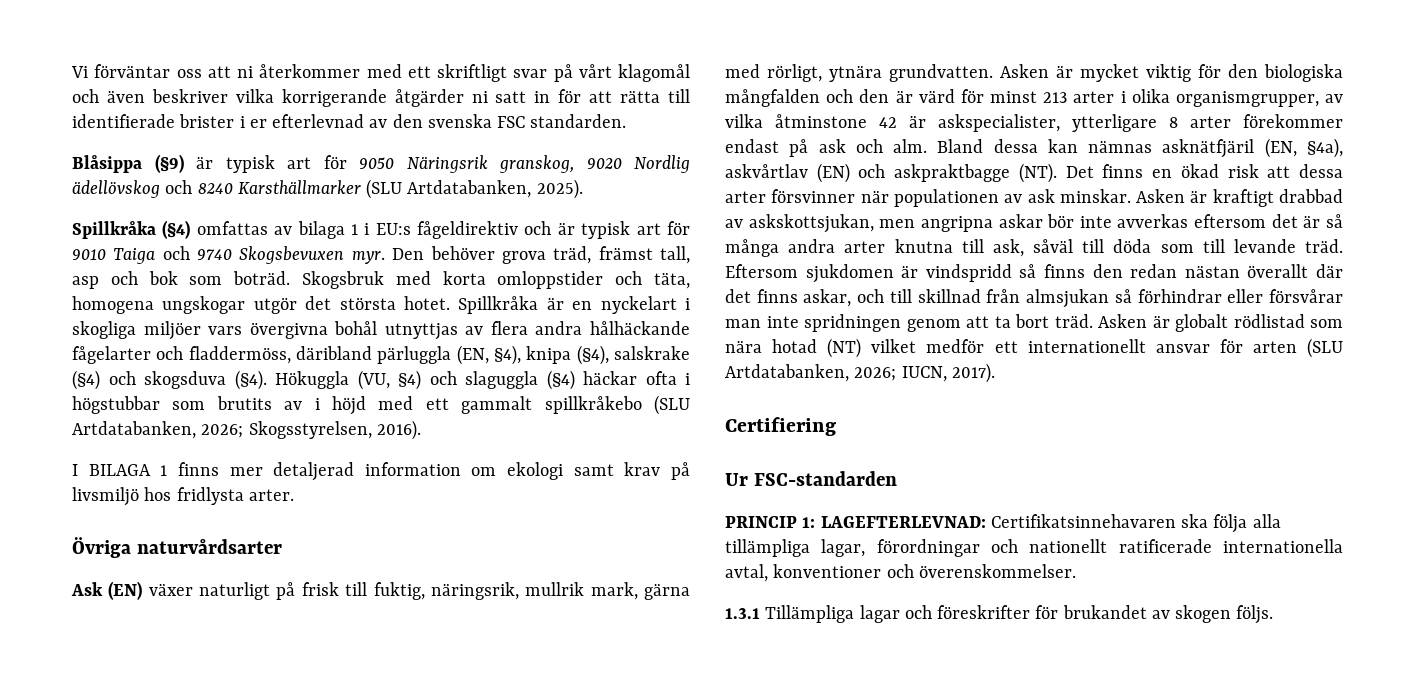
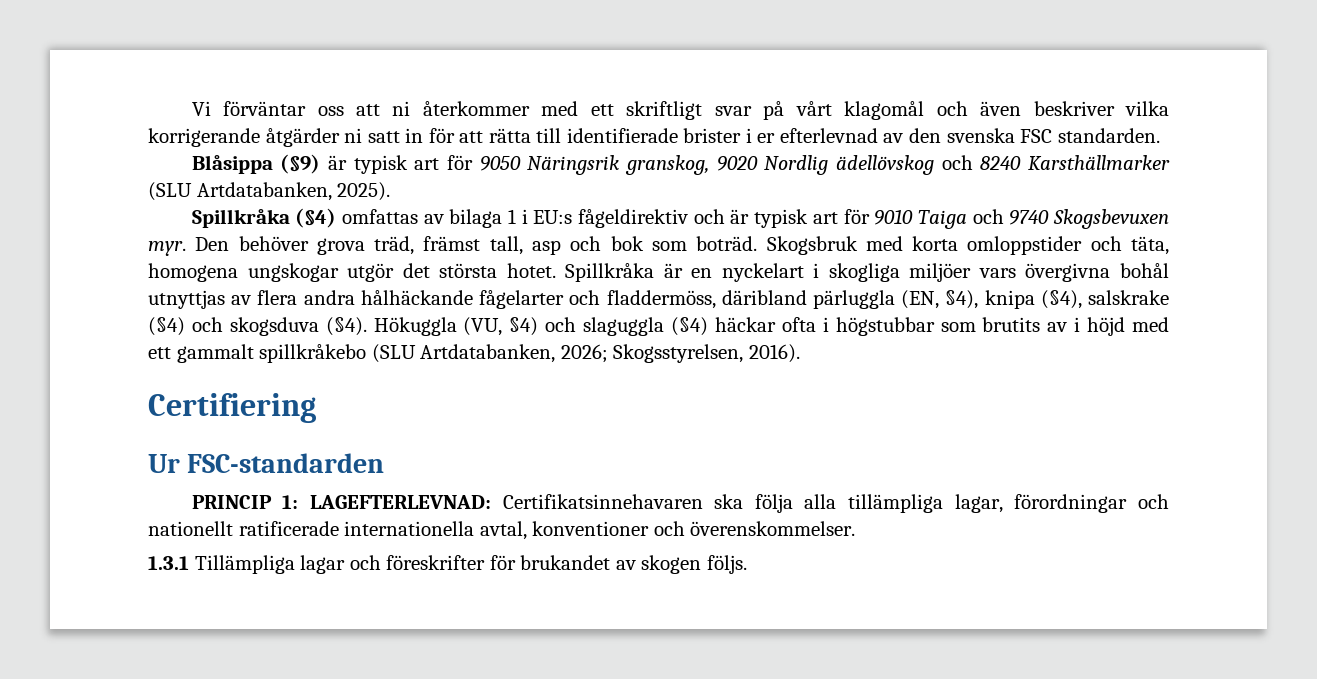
[72,462,690,481] [72,487,294,506] [72,537,282,558] [71,581,691,600] [725,64,1343,82] [725,89,1343,107] [725,114,1343,132] [725,138,1343,158] [725,163,1344,183] [725,189,1343,207] [725,214,1343,233] [725,239,1343,257] [725,264,1344,283] [725,289,1343,308] [725,314,1343,332] [725,338,1343,358] [725,363,995,383] // I BILAGA 1 finns mer detaljerad information om ekologi samt krav på livsmiljö hos fridlysta arter. // Övriga naturvårdsarter // Ask (EN) växer naturligt på frisk till fuktig, näringsrik, mullrik mark, gärna med rörligt, ytnära grundvatten. Asken är mycket viktig för den biologiska mångfalden och den är värd för minst 213 arter i olika organismgrupper, av vilka åtminstone 42 är askspecialister, ytterligare 8 arter förekommer endast på ask och alm. Bland dessa kan nämnas asknätfjäril (EN, §4a), askvårtlav (EN) och askpraktbagge (NT). Det finns en ökad risk att dessa arter försvinner när populationen av ask minskar. Asken är kraftigt drabbad av askskottsjukan, men angripna askar bör inte avverkas eftersom det är så många andra arter knutna till ask, såväl till döda som till levande träd. Eftersom sjukdomen är vindspridd så finns den redan nästan överallt där det finns askar, och till skillnad från almsjukan så förhindrar eller försvårar man inte spridningen genom att ta bort träd. Asken är globalt rödlistad som nära hotad (NT) vilket medför ett internationellt ansvar för arten (SLU Artdatabanken, 2026; IUCN, 2017). -> (800, 353) none

